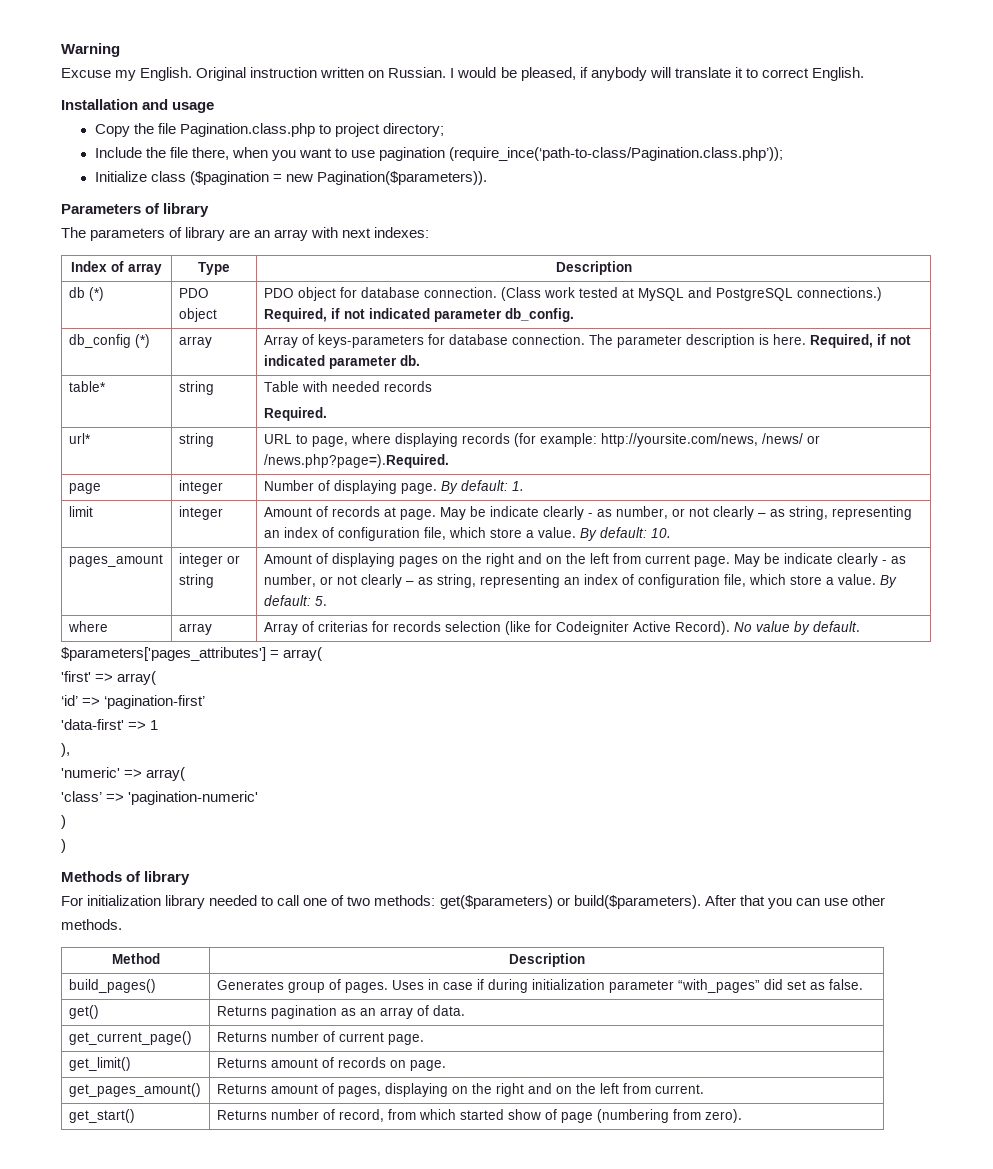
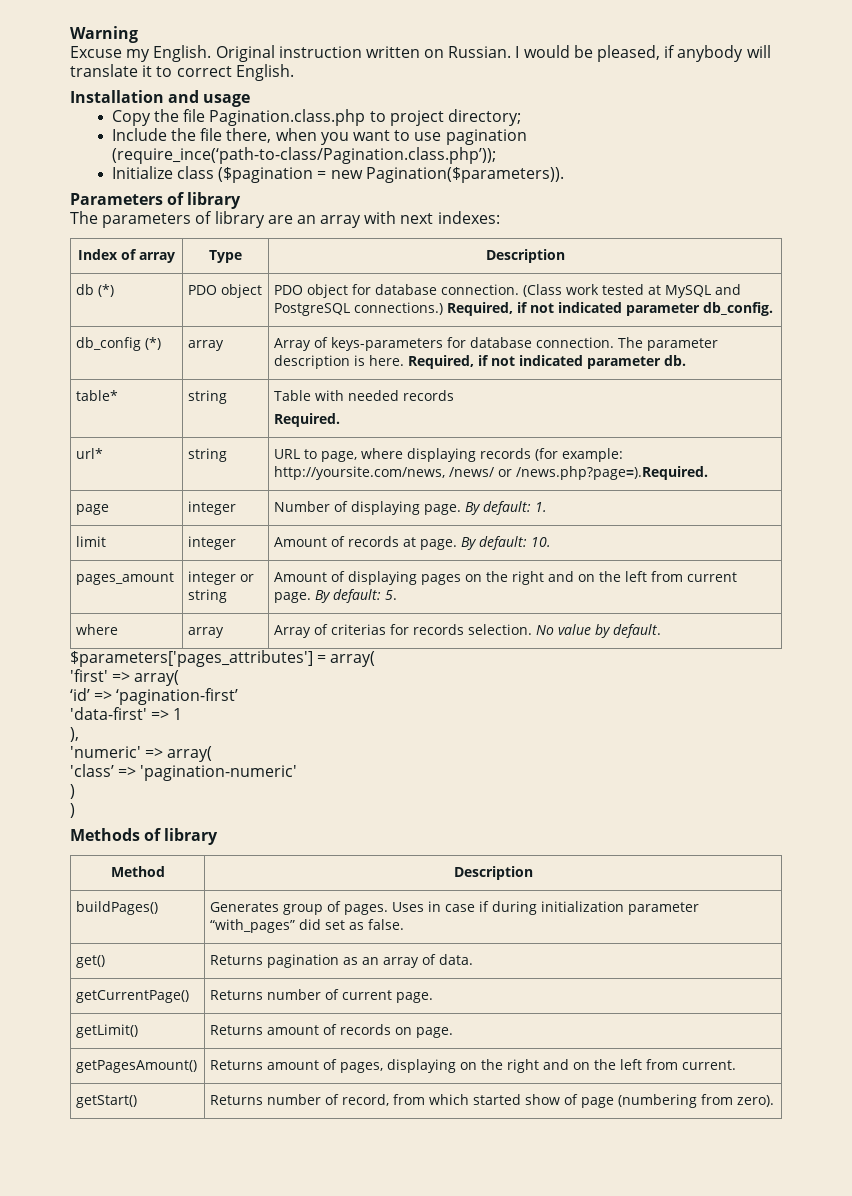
[439,506,912,520] [263,527,576,541] May be indicate clearly - as number, or not clearly – as string, representing an index of configuration file, which store a value. -> (458, 544) none
[733,553,906,567] [263,574,876,588] May be indicate clearly - as number, or not clearly – as string, representing an index of configuration file, which store a value. -> (312, 597) none
[444,621,730,635] selection (like for Codeigniter Active Record). -> [468,624,533,635] selection.
[61,895,885,909] [61,919,122,930] // For initialization library needed to call one of two methods: get($parameters) or build($parameters). After that you can use other methods. -> (219, 836) none
[68,979,156,993] build_pages() -> [76,901,159,915] buildPages()
[68,1031,192,1045] get_current_page() -> [76,990,190,1003] getCurrentPage()
[68,1057,131,1071] get_limit() -> [76,1024,139,1038] getLimit()
[68,1083,201,1097] get_pages_amount() -> [76,1060,198,1073] getPagesAmount()
[68,1109,135,1123] get_start() -> [76,1095,138,1108] getStart()

